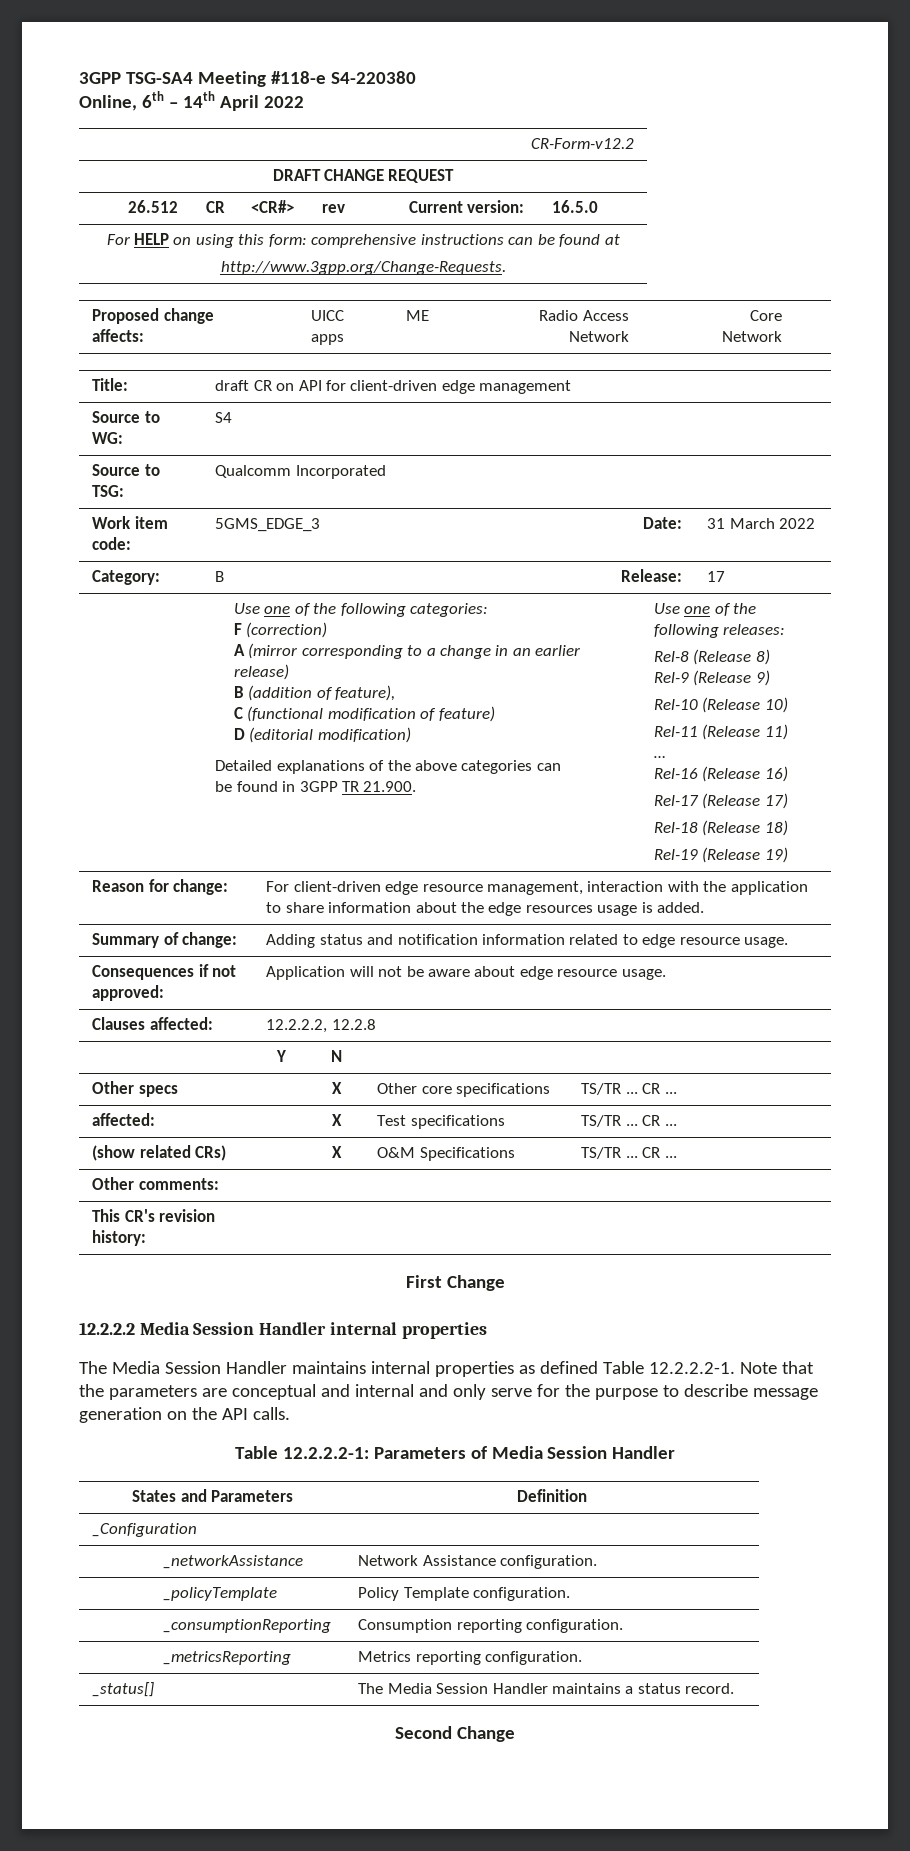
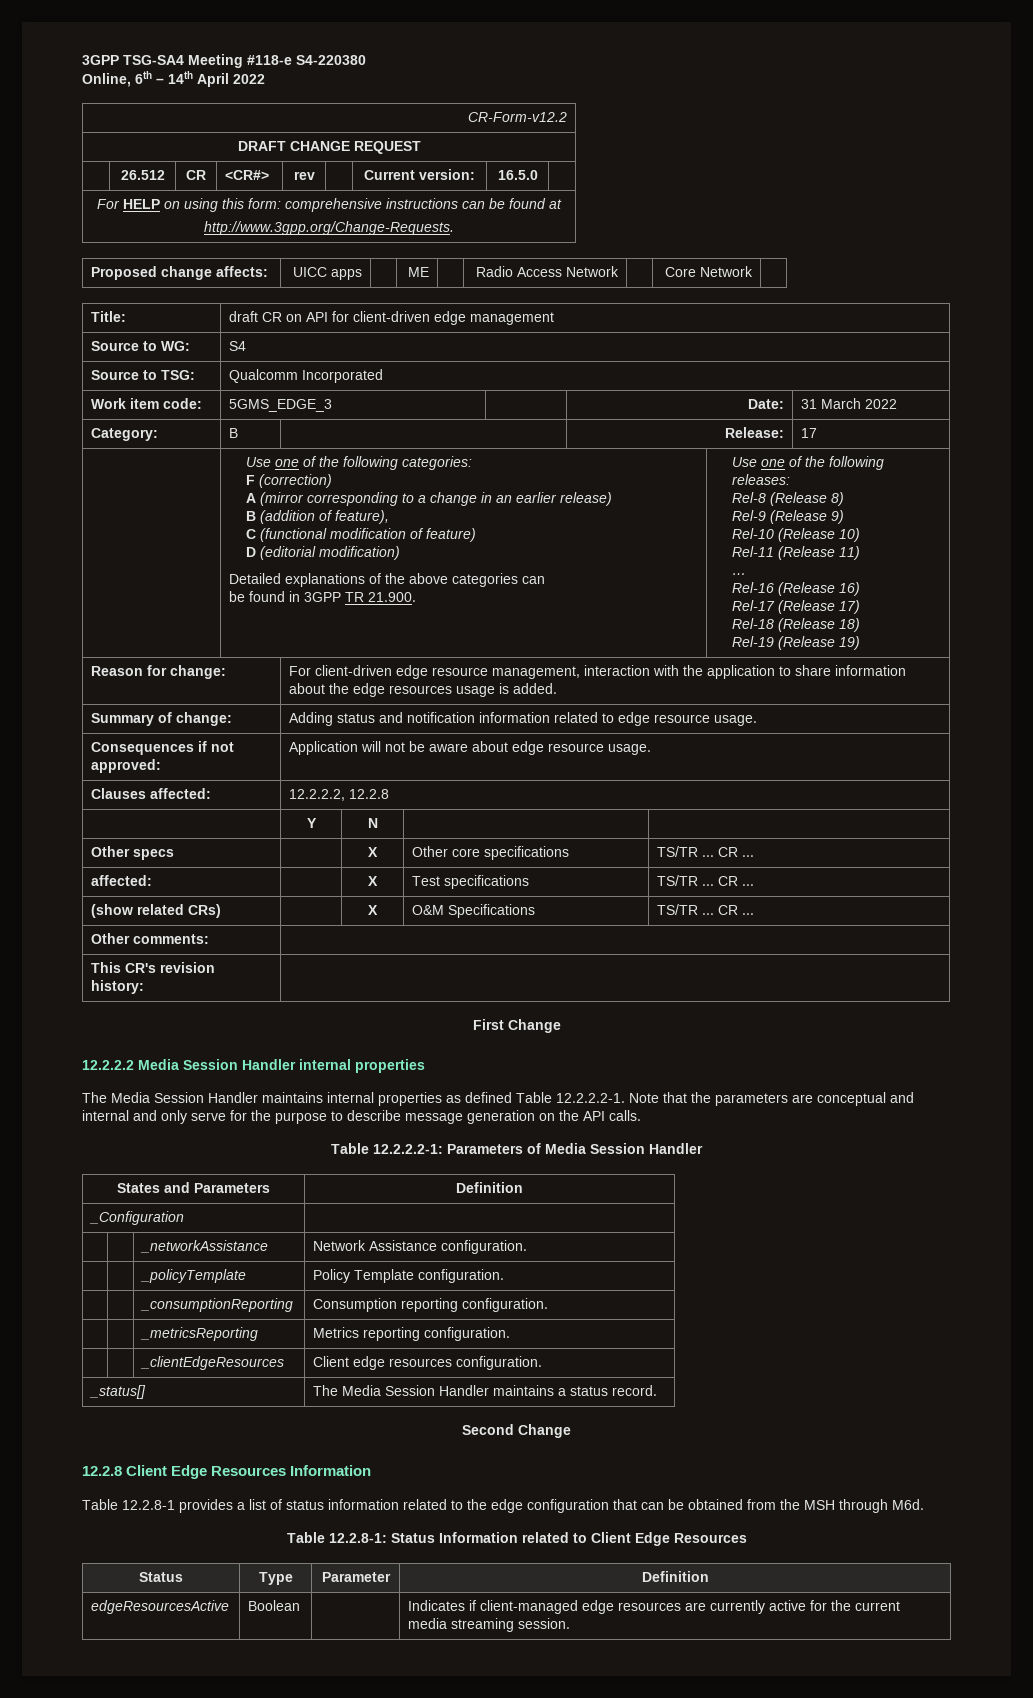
(583, 1658) none -> [140,1356,285,1370] [313,1356,543,1370] // | | _clientEdgeResources | Client edge resources configuration.
(515, 1734) none -> [82,1465,372,1479] [82,1499,924,1513] [286,1532,747,1546] [139,1572,183,1582] [258,1572,293,1585] [321,1572,391,1582] [641,1571,709,1582] [91,1600,230,1614] [248,1600,301,1611] [408,1600,901,1614] [408,1618,571,1632] // 12.2.8 Client Edge Resources Information // Table 12.2.8-1 provides a list of status information related to the edge configuration that can be obtained from the MSH through M6d. // Table 12.2.8-1: Status Information related to Client Edge Resources // Status | Type | Parameter | Definition // edgeResourcesActive | Boolean | | Indicates if client-managed edge resources are currently active for the current media streaming session.

